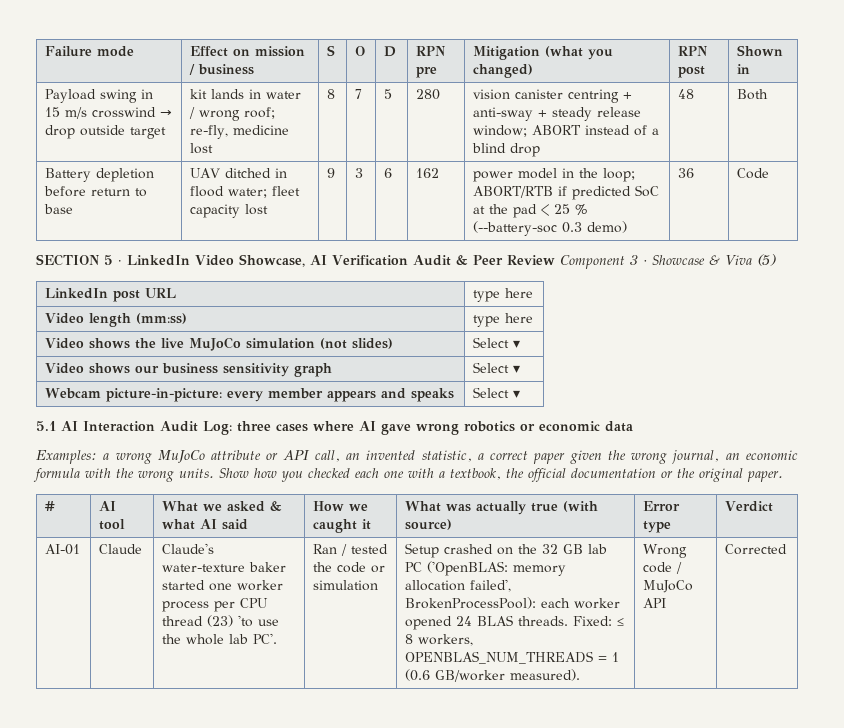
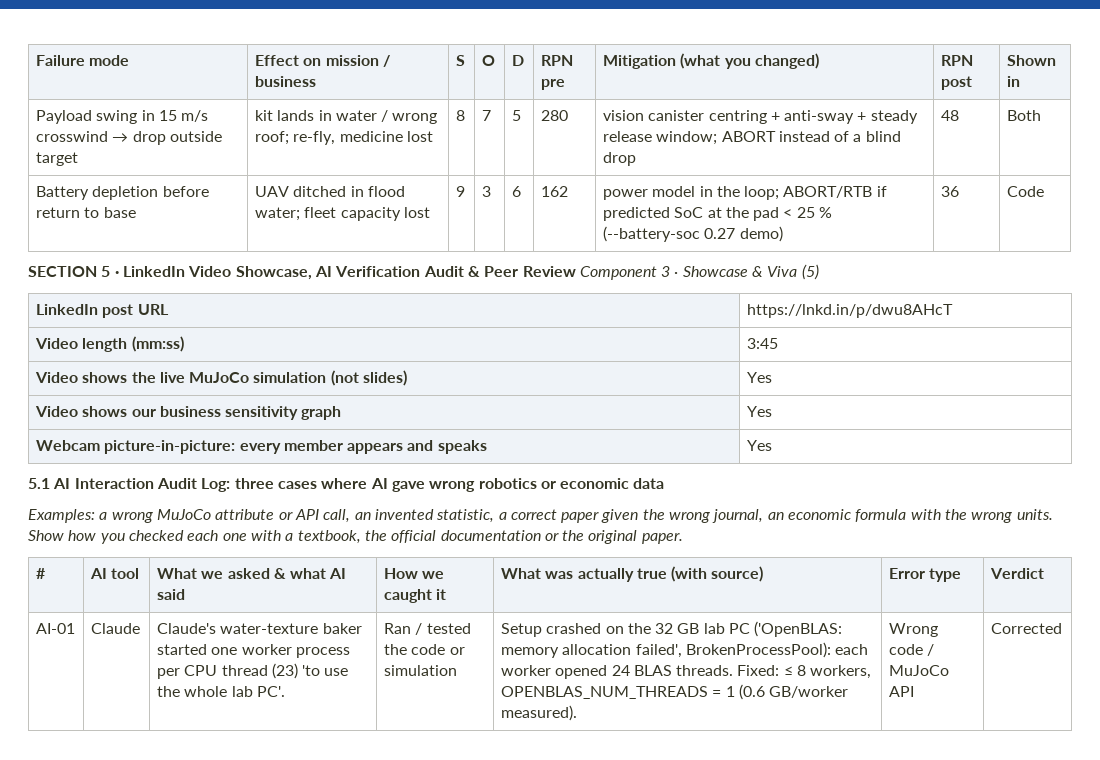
[562,222,583,233] 0.3 -> [704,228,736,239] 0.27
[473,288,534,302] type here -> [746,304,953,318] https://lnkd.in/p/dwu8AHcT
[473,313,534,327] type here -> [746,338,778,349] 3:45
[473,337,521,348] Select ▾ -> [746,372,772,383] Yes
[473,362,521,373] Select ▾ -> [746,406,772,417] Yes
[473,387,521,398] Select ▾ -> [746,440,772,451] Yes

